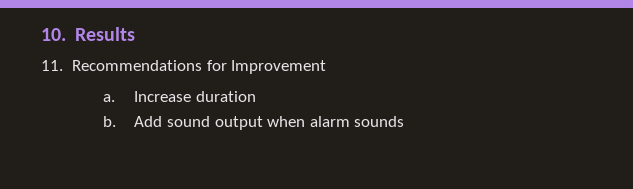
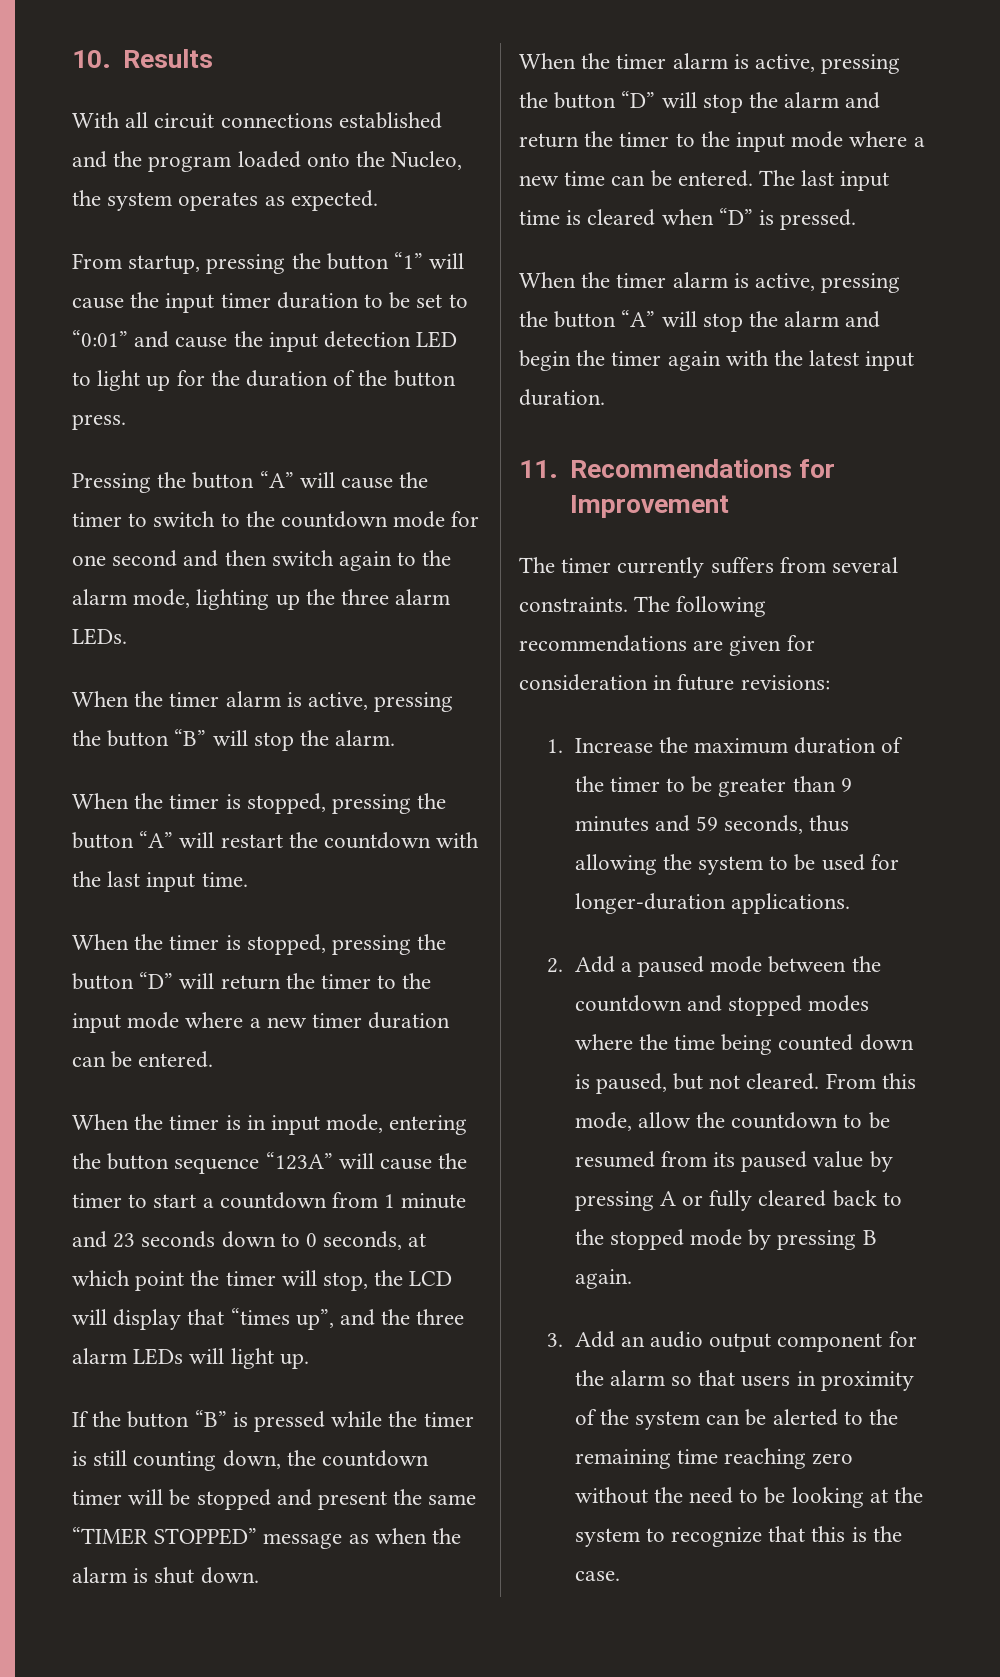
[41,60,327,74] [103,91,257,102] [103,116,405,130] 11. Recommendations for Improvement // a. Increase duration // b. Add sound output when alarm sounds -> [72,112,442,129] [72,151,463,172] [72,190,378,211] [72,252,465,274] [72,292,468,313] [72,330,458,352] [72,370,456,391] [72,414,126,430] [72,471,429,493] [72,511,480,528] [72,550,452,571] [72,589,451,610] [72,628,127,645] [72,691,454,712] [72,729,396,751] [72,793,447,814] [72,831,480,849] [72,871,248,892] [72,934,447,955] [72,972,432,990] [72,1012,451,1033] [72,1051,214,1068] [72,1114,468,1135] [72,1152,468,1174] [72,1192,467,1209] [72,1231,427,1250] [72,1270,453,1291] [72,1308,465,1330] [72,1348,309,1369] [72,1410,474,1432] [72,1450,430,1471] [72,1489,477,1510] [72,1527,462,1549] [72,1567,259,1584] [519,53,901,74] [519,91,881,113] [519,131,925,152] [519,170,890,191] [519,208,857,230] [519,272,901,293] [519,310,881,332] [519,350,915,371] [519,389,605,406] [519,459,835,478] [569,495,729,518] [519,557,899,578] [519,596,767,617] [519,635,815,656] [519,674,830,691] [546,737,904,754] [574,776,852,797] [574,815,850,834] [574,854,899,875] [574,893,850,914] [546,956,881,977] [574,995,870,1016] [574,1034,914,1055] [574,1073,916,1094] [574,1112,890,1131] [574,1151,893,1172] [574,1190,902,1211] [574,1229,877,1250] [574,1269,632,1289] [546,1331,917,1352] [574,1370,914,1391] [574,1409,899,1430] [574,1448,854,1469] [574,1487,924,1508] [574,1526,902,1547] [574,1571,620,1581] With all circuit connections established and the program loaded onto the Nucleo, the system operates as expected. // From startup, pressing the button “1” will cause the input timer duration to be set to “0:01” and cause the input detection LED to light up for the duration of the button press. // Pressing the button “A” will cause the timer to switch to the countdown mode for one second and then switch again to the alarm mode, lighting up the three alarm LEDs. // When the timer alarm is active, pressing the button “B” will stop the alarm. // When the timer is stopped, pressing the button “A” will restart the countdown with the last input time. // When the timer is stopped, pressing the button “D” will return the timer to the input mode where a new timer duration can be entered. // When the timer is in input mode, entering the button sequence “123A” will cause the timer to start a countdown from 1 minute and 23 seconds down to 0 seconds, at which point the timer will stop, the LCD will display that “times up”, and the three alarm LEDs will light up. // If the button “B” is pressed while the timer is still counting down, the countdown timer will be stopped and present the same “TIMER STOPPED” message as when the alarm is shut down. // When the timer alarm is active, pressing the button “D” will stop the alarm and return the timer to the input mode where a new time can be entered. The last input time is cleared when “D” is pressed. // When the timer alarm is active, pressing the button “A” will stop the alarm and begin the timer again with the latest input duration. // 11. Recommendations for Improvement // The timer currently suffers from several constraints. The following recommendations are given for consideration in future revisions: // 1. Increase the maximum duration of the timer to be greater than 9 minutes and 59 seconds, thus allowing the system to be used for longer-duration applications. // 2. Add a paused mode between the countdown and stopped modes where the time being counted down is paused, but not cleared. From this mode, allow the countdown to be resumed from its paused value by pressing A or fully cleared back to the stopped mode by pressing B again. // 3. Add an audio output component for the alarm so that users in proximity of the system can be alerted to the remaining time reaching zero without the need to be looking at the system to recognize that this is the case.

